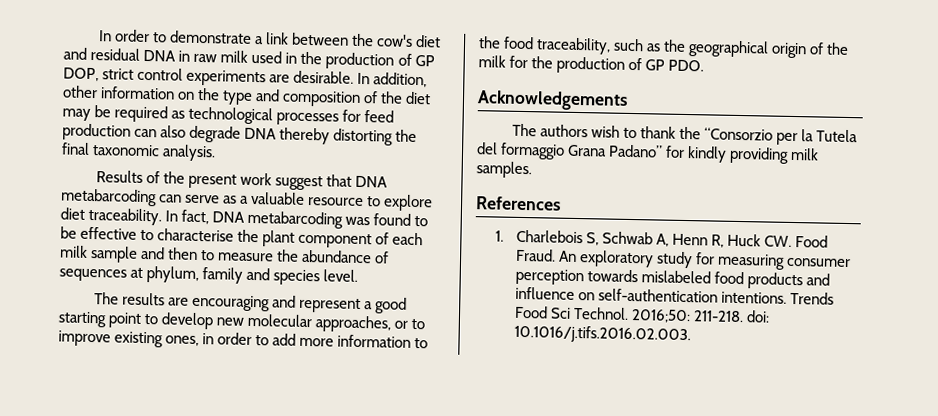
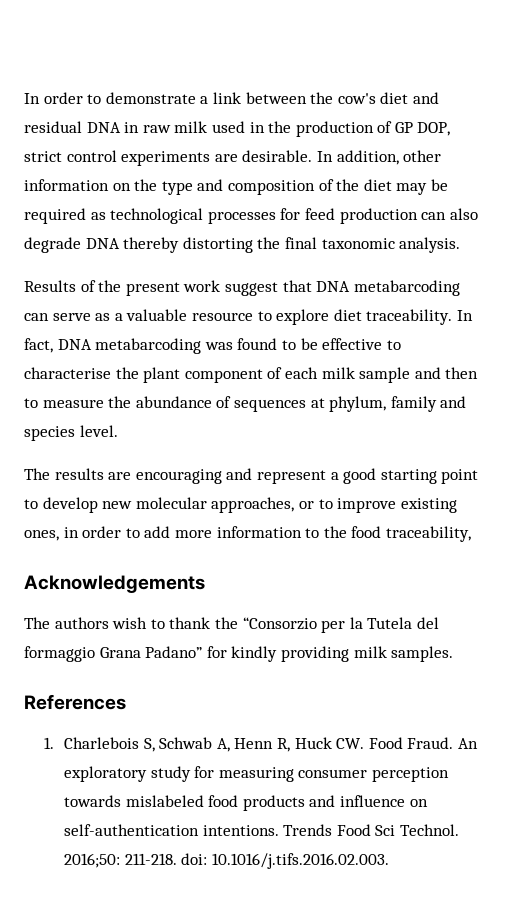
[613,38,850,59] [478,55,705,74] such as the geographical origin of the milk for the production of GP PDO. -> (471, 534) none

